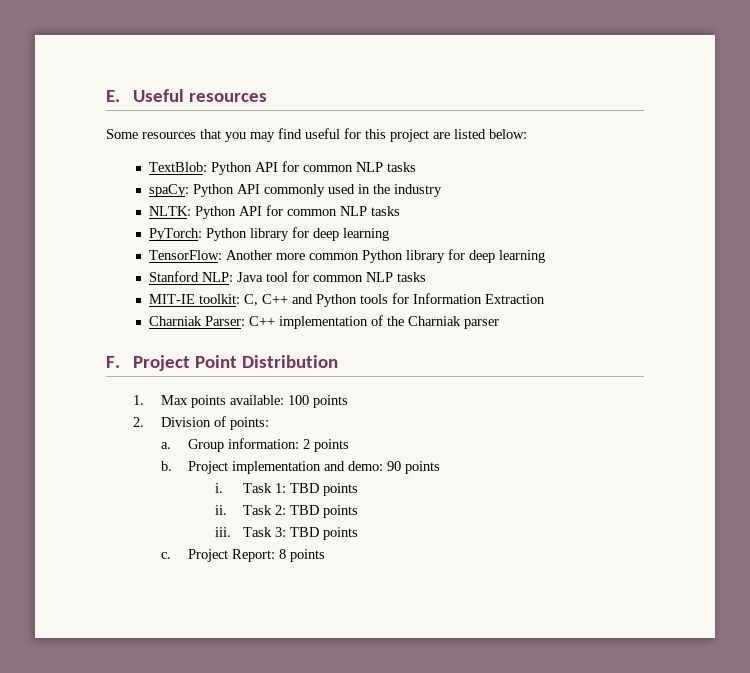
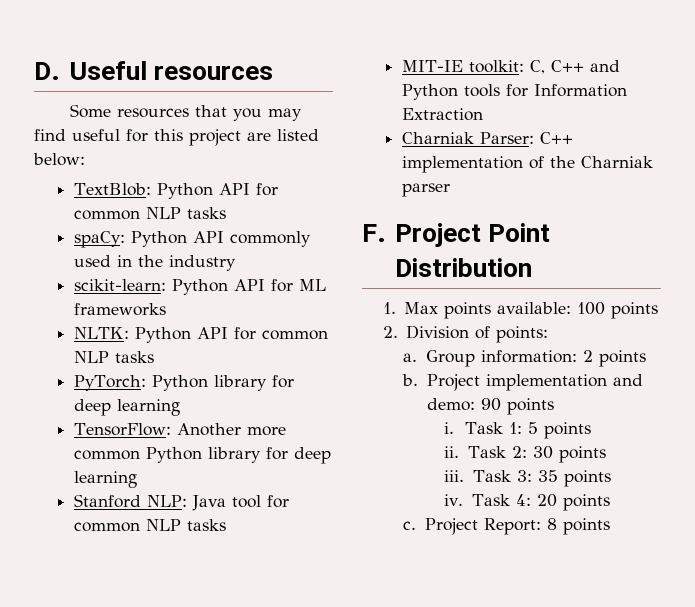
[106,90,120,102] E. -> [34,62,60,80] D.
(443, 190) none -> [73,279,326,295] [73,303,166,316] // scikit-learn: Python API for ML frameworks
[289,483,319,493] TBD -> [527,422,538,434] 5
[289,505,319,515] TBD -> [532,446,553,459] 30
[289,527,319,537] TBD -> [537,470,611,487] [444,494,557,507] 35 points // iv. Task 4: 20

